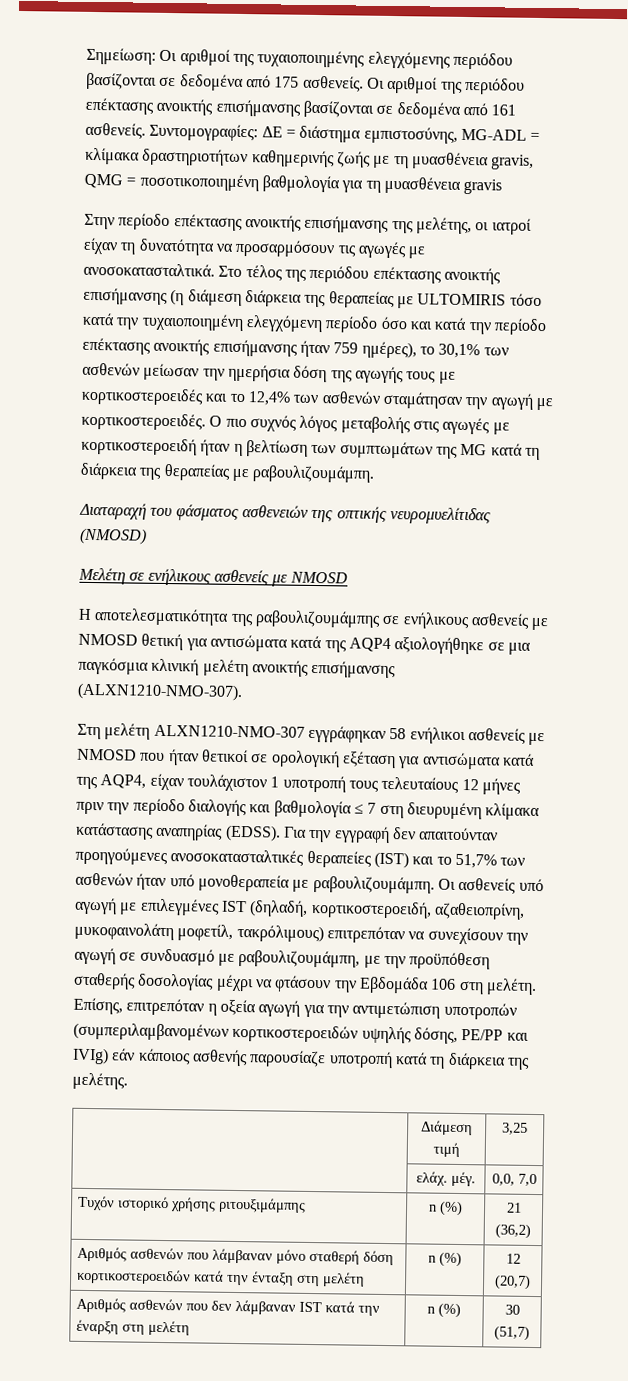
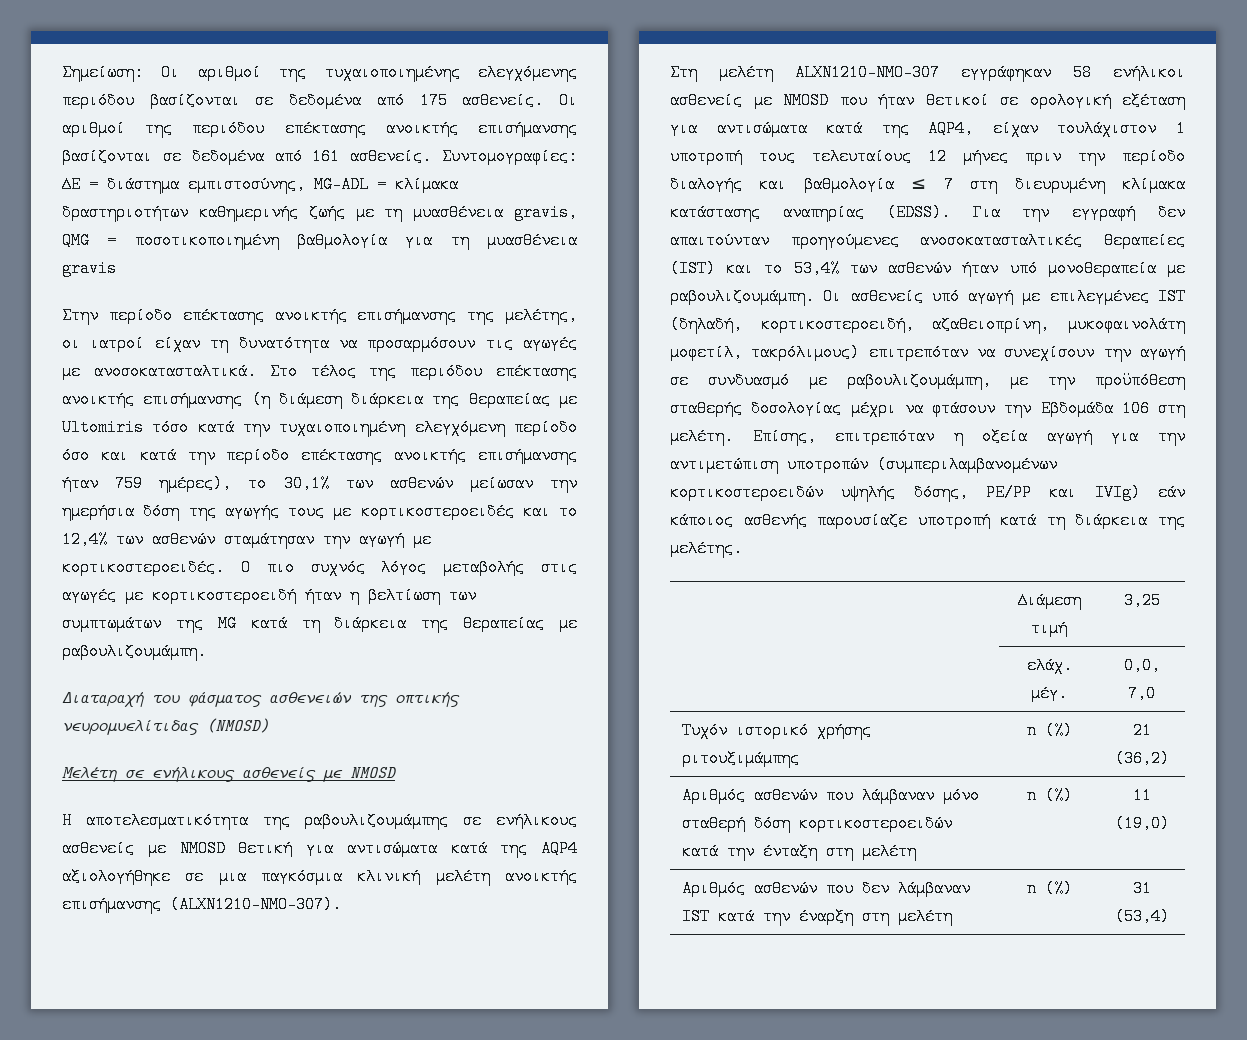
[417,293,507,306] ULTOMIRIS -> [62,419,144,436] Ultomiris
[454,853,497,869] 51,7% -> [793,260,840,277] 53,4%
[505,1253,521,1264] [494,1274,531,1290] 12 (20,7) -> [1132,787,1152,804] [1114,815,1170,832] 11 (19,0)
[504,1304,520,1315] [494,1325,530,1341] 30 (51,7) -> [1132,880,1152,897] [1114,908,1170,925] 31 (53,4)

